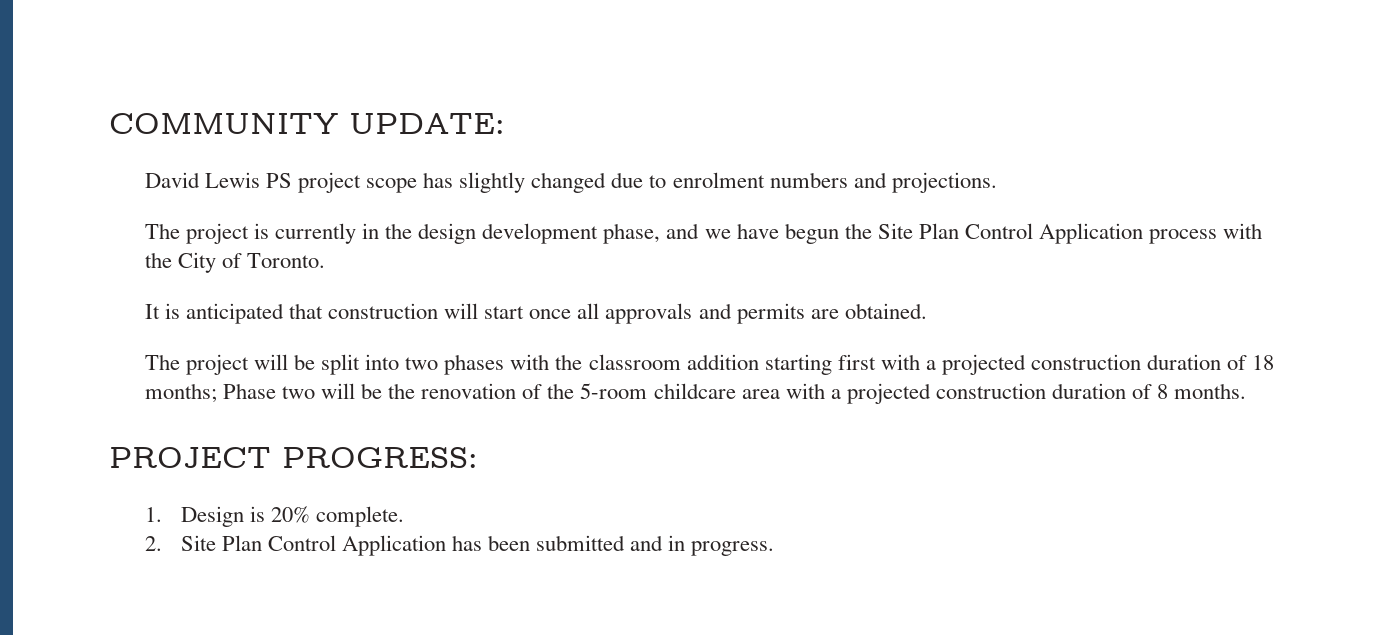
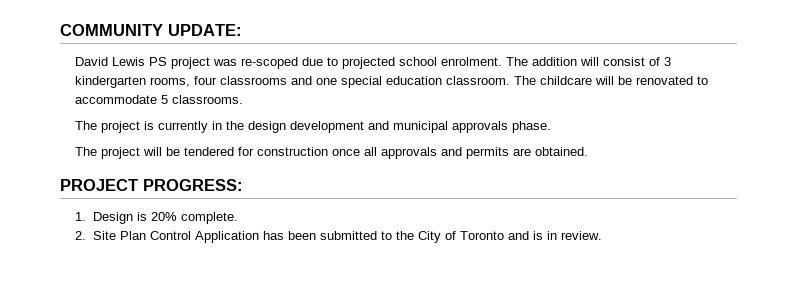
[366,172,997,193] scope has slightly changed due to enrolment numbers and projections. -> [213,57,672,69] [75,76,709,88] [75,95,244,104] was re-scoped due to projected school enrolment. The addition will consist of 3 kindergarten rooms, four classrooms and one special education classroom. The childcare will be renovated to accommodate 5 classrooms.
[603,223,1263,244] [144,252,326,273] [144,303,525,324] phase, and we have begun the Site Plan Control Application process with the City of Toronto. // It is anticipated that construction will start -> [368,121,552,133] [75,147,329,159] and municipal approvals phase. // The project will be tendered for construction
[144,354,1275,375] [144,383,1247,404] // The project will be split into two phases with the classroom addition starting first with a projected construction duration of 18 months; Phase two will be the renovation of the 5-room childcare area with a projected construction duration of 8 months. -> (589, 151) none
[630,535,775,556] and in progress. -> [380,231,602,243] to the City of Toronto and is in review.

